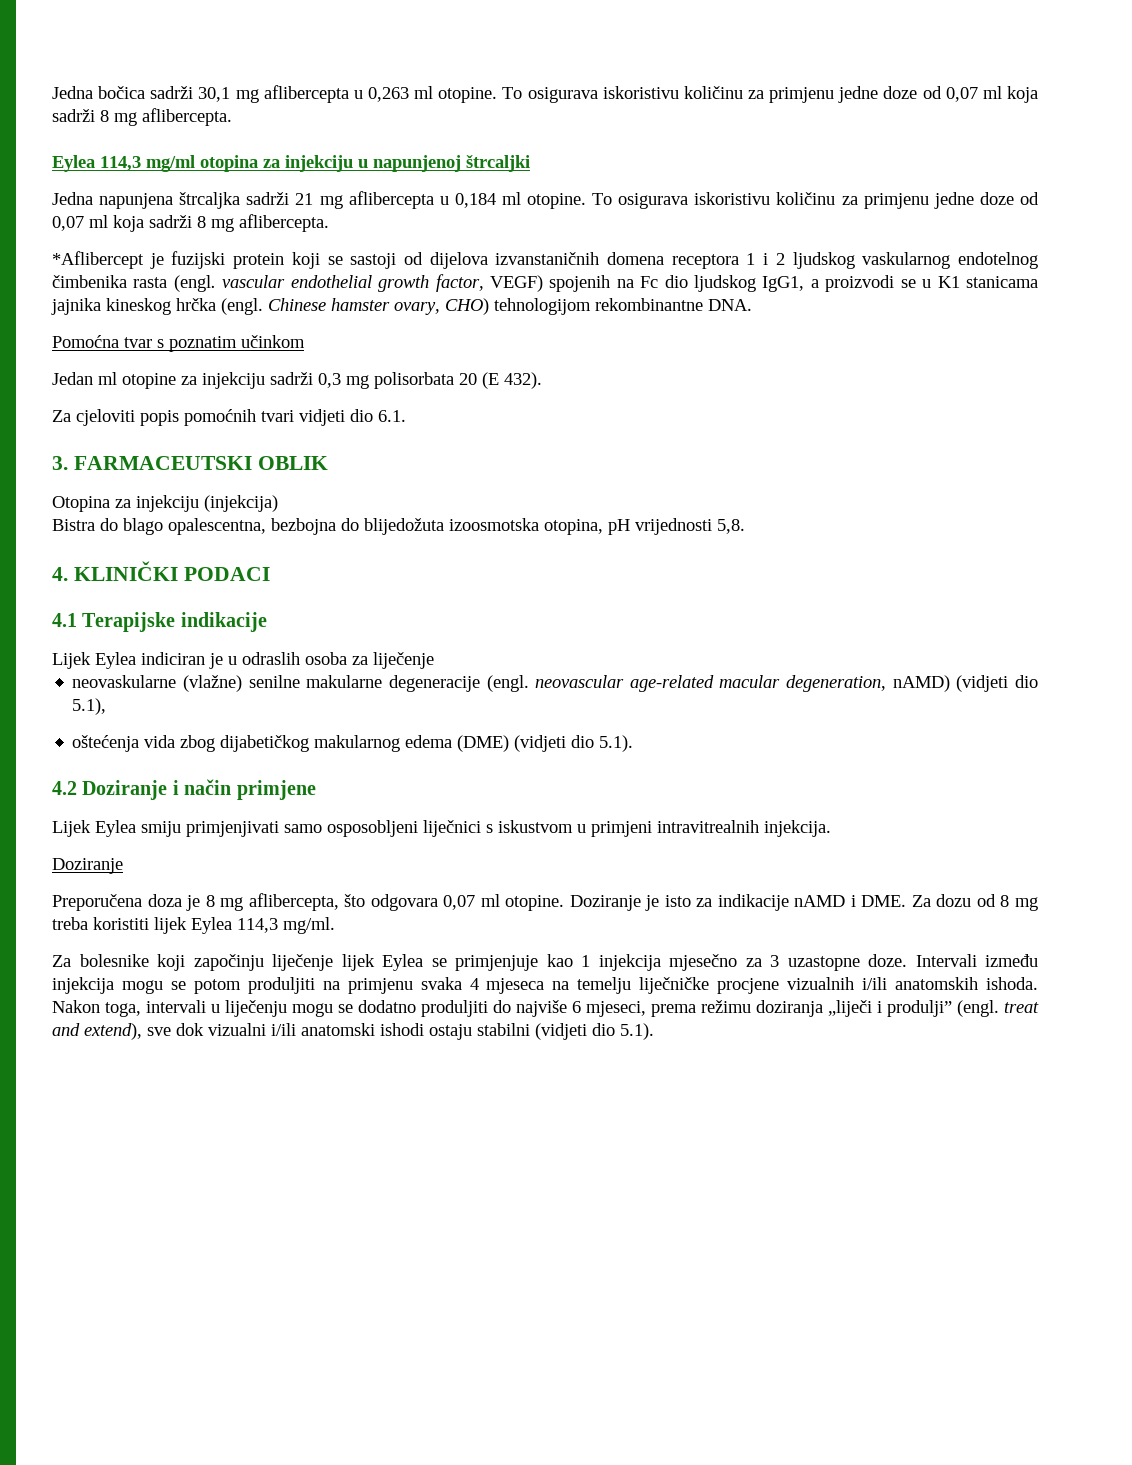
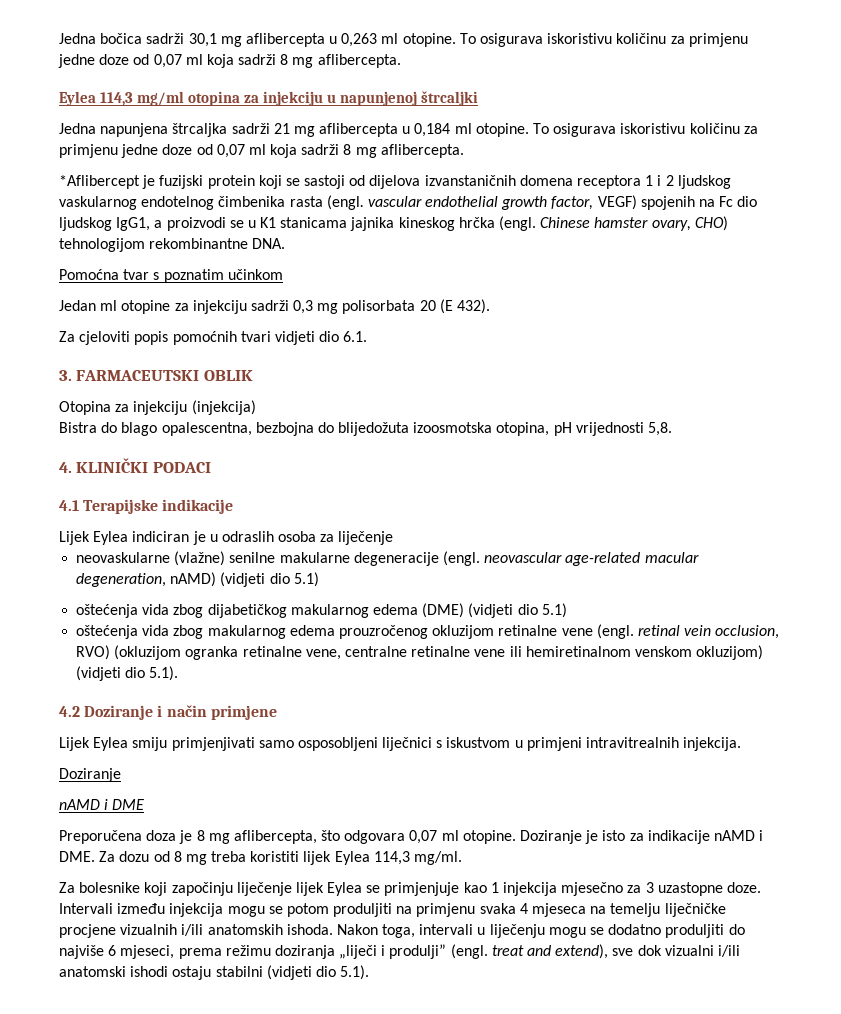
[72,698,107,715] 5.1), -> [293,572,319,587] 5.1)
(595, 741) none -> [541,603,567,618] [76,624,780,639] [76,645,764,660] [76,666,146,681] 5.1) // oštećenja vida zbog makularnog edema prouzročenog okluzijom retinalne vene (engl. retinal vein occlusion, RVO) (okluzijom ogranka retinalne vene, centralne retinalne vene ili hemiretinalnom venskom okluzijom) (vidjeti dio
(123, 866) none -> [59,799,145,810] // nAMD i DME

